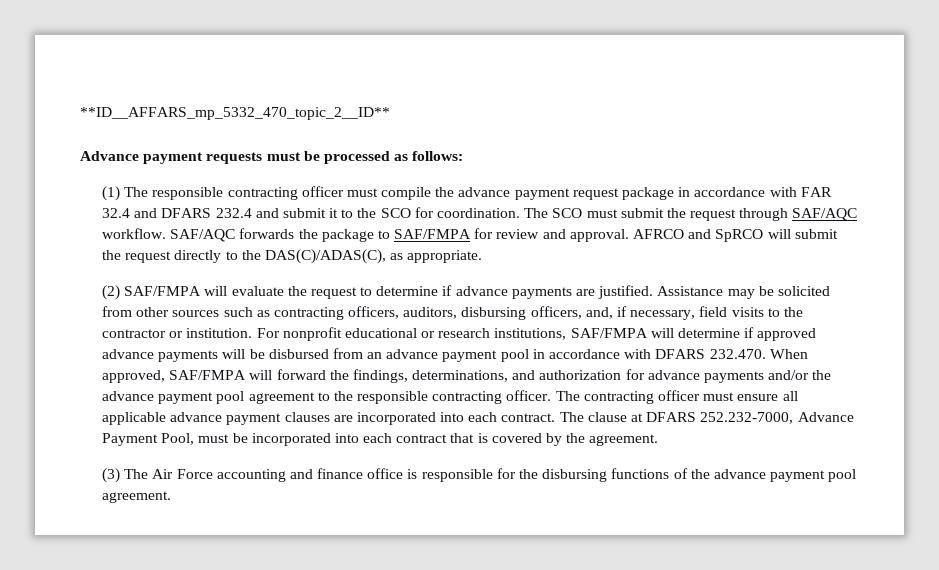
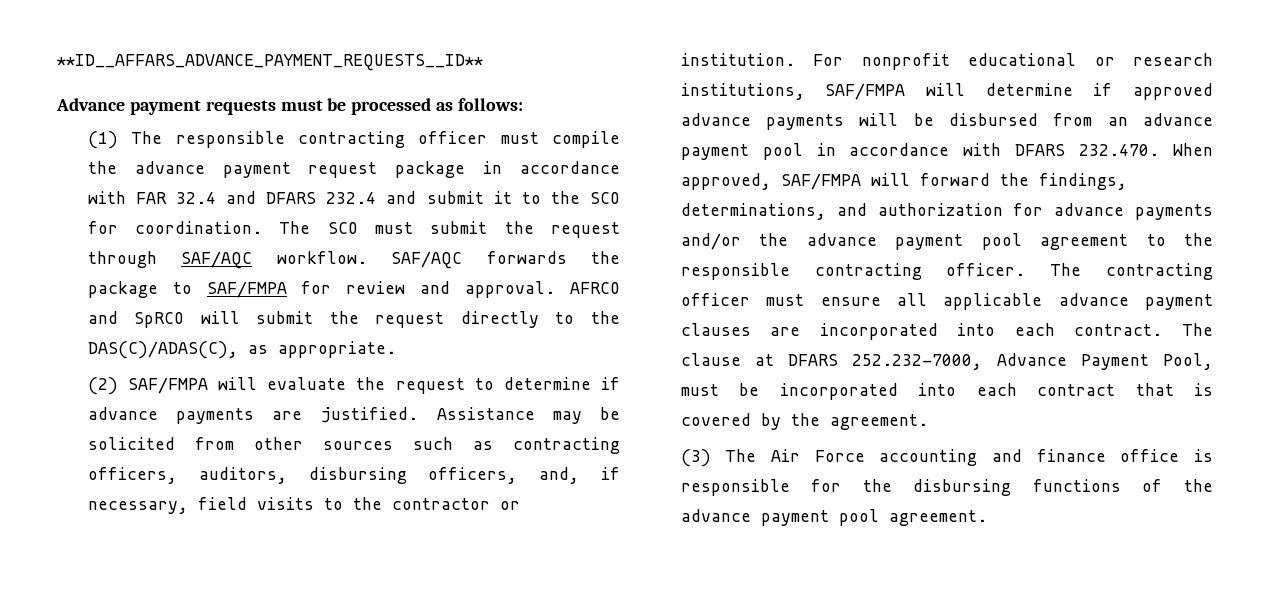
[80,107,390,120] **ID__AFFARS_mp_5332_470_topic_2__ID** -> [57,54,483,71] **ID__AFFARS_ADVANCE_PAYMENT_REQUESTS__ID**

